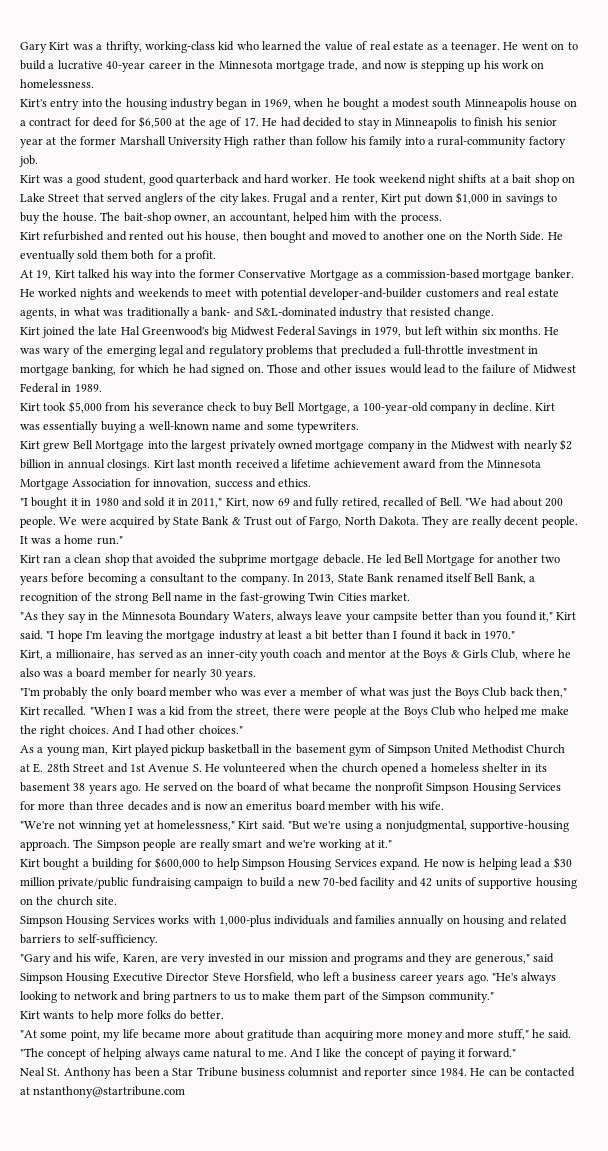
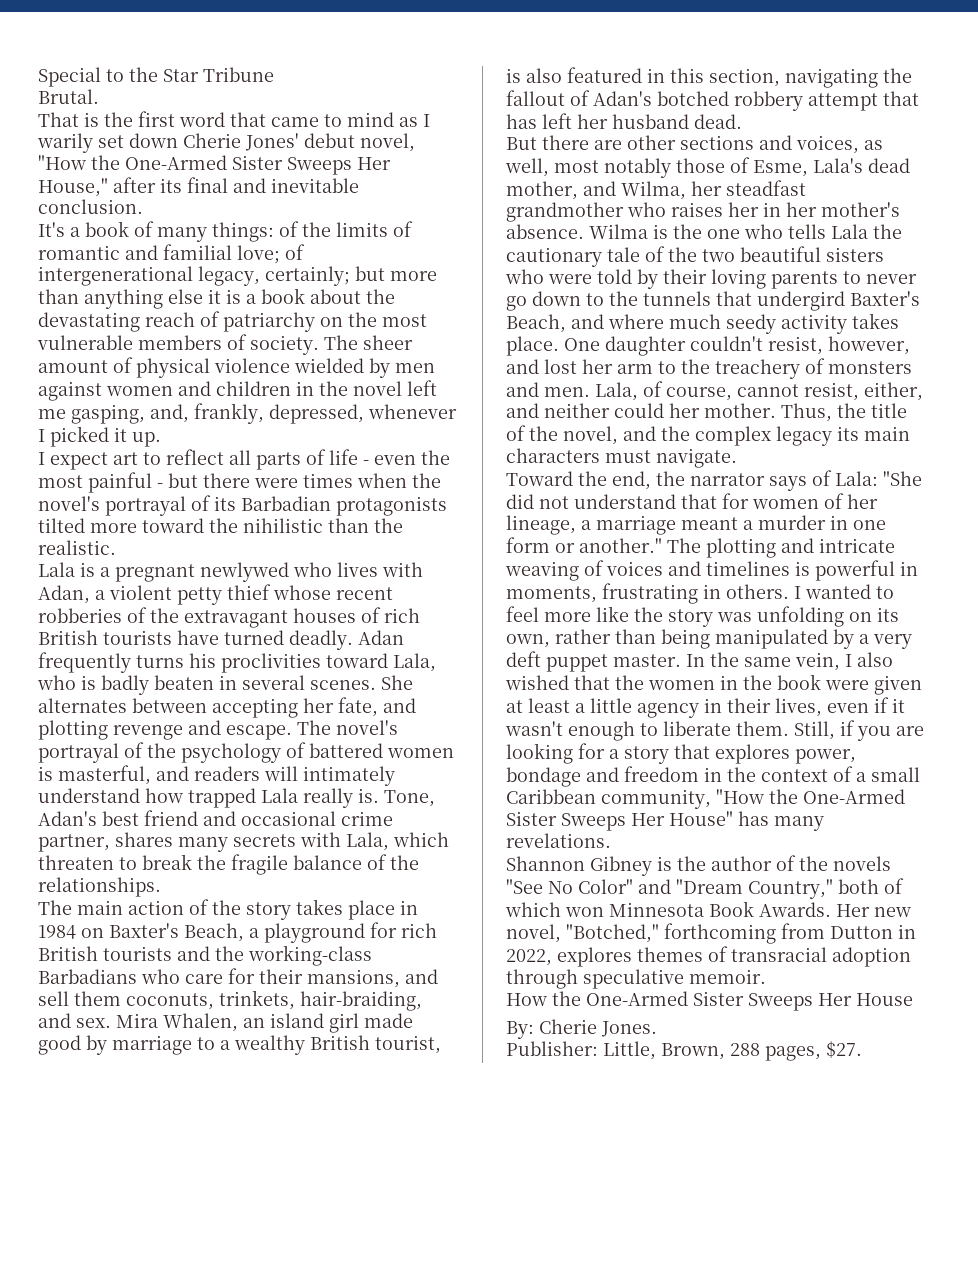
[20,41,578,53] [20,60,545,72] [20,79,94,88] [20,98,578,110] [20,116,557,129] [20,136,566,148] [19,155,38,167] [20,174,576,186] [20,192,558,205] [20,212,442,224] [20,231,563,243] [20,250,217,262] [20,269,574,281] [20,288,559,300] [20,307,494,319] [20,326,560,338] [20,345,539,357] [20,364,576,376] [20,383,102,393] [20,401,555,414] [20,421,359,433] [20,439,572,452] [20,459,542,471] [20,478,312,490] [20,497,564,509] [20,516,578,528] [20,535,123,545] [20,554,561,566] [20,573,535,585] [20,592,411,604] [20,611,577,623] [20,630,516,642] [20,649,572,661] [20,668,256,680] [20,687,568,699] [20,706,569,718] [20,725,243,737] [20,744,565,756] [20,763,547,775] [20,782,561,794] [20,801,445,811] [20,820,569,832] [20,839,393,851] [20,857,572,870] [20,877,577,889] [20,896,118,906] [20,915,567,927] [20,934,158,946] [20,953,555,965] [20,972,557,984] [20,991,494,1003] [20,1010,224,1022] [20,1029,572,1041] [20,1048,517,1060] [20,1067,576,1079] [20,1086,186,1098] Gary Kirt was a thrifty, working-class kid who learned the value of real estate as a teenager. He went on to build a lucrative 40-year career in the Minnesota mortgage trade, and now is stepping up his work on homelessness. // Kirt's entry into the housing industry began in 1969, when he bought a modest south Minneapolis house on a contract for deed for $6,500 at the age of 17. He had decided to stay in Minneapolis to finish his senior year at the former Marshall University High rather than follow his family into a rural-community factory job. // Kirt was a good student, good quarterback and hard worker. He took weekend night shifts at a bait shop on Lake Street that served anglers of the city lakes. Frugal and a renter, Kirt put down $1,000 in savings to buy the house. The bait-shop owner, an accountant, helped him with the process. // Kirt refurbished and rented out his house, then bought and moved to another one on the North Side. He eventually sold them both for a profit. // At 19, Kirt talked his way into the former Conservative Mortgage as a commission-based mortgage banker. He worked nights and weekends to meet with potential developer-and-builder customers and real estate agents, in what was traditionally a bank- and S&L-dominated industry that resisted change. // Kirt joined the late Hal Greenwood's big Midwest Federal Savings in 1979, but left within six months. He was wary of the emerging legal and regulatory problems that precluded a full-throttle investment in mortgage banking, for which he had signed on. Those and other issues would lead to the failure of Midwest Federal in 1989. // Kirt took $5,000 from his severance check to buy Bell Mortgage, a 100-year-old company in decline. Kirt was essentially buying a well-known name and some typewriters. // Kirt grew Bell Mortgage into the largest privately owned mortgage company in the Midwest with nearly $2 billion in annual closings. Kirt last month received a lifetime achievement award from the Minnesota Mortgage Association for innovation, success and ethics. // "I bought it in 1980 and sold it in 2011," Kirt, now 69 and fully retired, recalled of Bell. "We had about 200 people. We were acquired by State Bank & Trust out of Fargo, North Dakota. They are really decent people. It was a home run." // Kirt ran a clean shop that avoided the subprime mortgage debacle. He led Bell Mortgage for another two years before becoming a consultant to the company. In 2013, State Bank renamed itself Bell Bank, a recognition of the strong Bell name in the fast-growing Twin Cities market. // "As they say in the Minnesota Boundary Waters, always leave your campsite better than you found it," Kirt said. "I hope I'm leaving the mortgage industry at least a bit better than I found it back in 1970." // Kirt, a millionaire, has served as an inner-city youth coach and mentor at the Boys & Girls Club, where he also was a board member for nearly 30 years. // "I'm probably the only board member who was ever a member of what was just the Boys Club back then," Kirt recalled. "When I was a kid from the street, there were people at the Boys Club who helped me make the right choices. And I had other choices." // As a young man, Kirt played pickup basketball in the basement gym of Simpson United Methodist Church at E. 28th Street and 1st Avenue S. He volunteered when the church opened a homeless shelter in its basement 38 years ago. He served on the board of what became the nonprofit Simpson Housing Services for more than three decades and is now an emeritus board member with his wife. // "We're not winning yet at homelessness," Kirt said. "But we're using a nonjudgmental, supportive-housing approach. The Simpson people are really smart and we're working at it." // Kirt bought a building for $600,000 to help Simpson Housing Services expand. He now is helping lead a $30 million private/public fundraising campaign to build a new 70-bed facility and 42 units of supportive housing on the church site. // Simpson Housing Services works with 1,000-plus individuals and families annually on housing and related barriers to self-sufficiency. // "Gary and his wife, Karen, are very invested in our mission and programs and they are generous," said Simpson Housing Executive Director Steve Horsfield, who left a business career years ago. "He's always looking to network and bring partners to us to make them part of the Simpson community." // Kirt wants to help more folks do better. // "At some point, my life became more about gratitude than acquiring more money and more stuff," he said. "The concept of helping always came natural to me. And I like the concept of paying it forward." // Neal St. Anthony has been a Star Tribune business columnist and reporter since 1984. He can be contacted at nstanthony@startribune.com -> [38,67,274,87] [38,89,99,104] [38,111,430,127] [37,133,415,153] [38,155,391,175] [38,177,359,197] [38,199,143,214] [38,221,413,242] [38,244,305,264] [38,266,437,286] [38,288,395,309] [38,311,427,332] [37,334,413,355] [38,357,435,378] [38,380,437,401] [38,403,457,424] [38,426,161,447] [38,449,450,470] [38,472,441,493] [38,495,447,516] [38,518,403,533] [38,540,116,555] [38,562,423,582] [38,584,393,605] [38,607,420,628] [38,630,404,650] [38,652,436,673] [37,675,413,695] [38,697,416,718] [38,720,398,740] [38,742,454,763] [38,765,395,786] [38,788,435,808] [38,810,393,826] [38,832,449,852] [38,854,419,875] [38,877,161,897] [38,899,418,920] [38,922,437,943] [38,945,372,966] [38,968,438,988] [38,990,422,1011] [38,1013,413,1033] [38,1035,441,1055] [506,67,912,88] [506,90,919,111] [506,113,742,129] [506,135,883,154] [505,157,910,178] [506,180,806,200] [506,202,900,222] [506,224,902,239] [506,246,884,267] [505,269,917,289] [506,291,920,311] [506,313,899,334] [506,336,910,356] [506,358,912,379] [506,381,923,401] [506,403,907,422] [506,425,910,446] [506,448,737,468] [506,470,922,491] [506,493,878,509] [506,515,886,535] [506,537,895,558] [505,560,918,581] [506,583,894,604] [506,606,899,627] [506,629,912,649] [506,651,893,672] [505,674,922,695] [506,697,905,718] [505,720,924,741] [506,743,856,764] [506,766,920,787] [506,789,905,809] [506,811,824,831] [506,833,611,848] [506,855,891,876] [506,878,904,899] [505,901,911,917] [506,923,916,944] [506,946,911,967] [506,969,766,989] [506,991,913,1011] [506,1019,657,1039] [506,1041,862,1061] Special to the Star Tribune // Brutal. // That is the first word that came to mind as I warily set down Cherie Jones' debut novel, "How the One-Armed Sister Sweeps Her House," after its final and inevitable conclusion. // It's a book of many things: of the limits of romantic and familial love; of intergenerational legacy, certainly; but more than anything else it is a book about the devastating reach of patriarchy on the most vulnerable members of society. The sheer amount of physical violence wielded by men against women and children in the novel left me gasping, and, frankly, depressed, whenever I picked it up. // I expect art to reflect all parts of life - even the most painful - but there were times when the novel's portrayal of its Barbadian protagonists tilted more toward the nihilistic than the realistic. // Lala is a pregnant newlywed who lives with Adan, a violent petty thief whose recent robberies of the extravagant houses of rich British tourists have turned deadly. Adan frequently turns his proclivities toward Lala, who is badly beaten in several scenes. She alternates between accepting her fate, and plotting revenge and escape. The novel's portrayal of the psychology of battered women is masterful, and readers will intimately understand how trapped Lala really is. Tone, Adan's best friend and occasional crime partner, shares many secrets with Lala, which threaten to break the fragile balance of the relationships. // The main action of the story takes place in 1984 on Baxter's Beach, a playground for rich British tourists and the working-class Barbadians who care for their mansions, and sell them coconuts, trinkets, hair-braiding, and sex. Mira Whalen, an island girl made good by marriage to a wealthy British tourist, is also featured in this section, navigating the fallout of Adan's botched robbery attempt that has left her husband dead. // But there are other sections and voices, as well, most notably those of Esme, Lala's dead mother, and Wilma, her steadfast grandmother who raises her in her mother's absence. Wilma is the one who tells Lala the cautionary tale of the two beautiful sisters who were told by their loving parents to never go down to the tunnels that undergird Baxter's Beach, and where much seedy activity takes place. One daughter couldn't resist, however, and lost her arm to the treachery of monsters and men. Lala, of course, cannot resist, either, and neither could her mother. Thus, the title of the novel, and the complex legacy its main characters must navigate. // Toward the end, the narrator says of Lala: "She did not understand that for women of her lineage, a marriage meant a murder in one form or another." The plotting and intricate weaving of voices and timelines is powerful in moments, frustrating in others. I wanted to feel more like the story was unfolding on its own, rather than being manipulated by a very deft puppet master. In the same vein, I also wished that the women in the book were given at least a little agency in their lives, even if it wasn't enough to liberate them. Still, if you are looking for a story that explores power, bondage and freedom in the context of a small Caribbean community, "How the One-Armed Sister Sweeps Her House" has many revelations. // Shannon Gibney is the author of the novels "See No Color" and "Dream Country," both of which won Minnesota Book Awards. Her new novel, "Botched," forthcoming from Dutton in 2022, explores themes of transracial adoption through speculative memoir. // How the One-Armed Sister Sweeps Her House // By: Cherie Jones. // Publisher: Little, Brown, 288 pages, $27.

